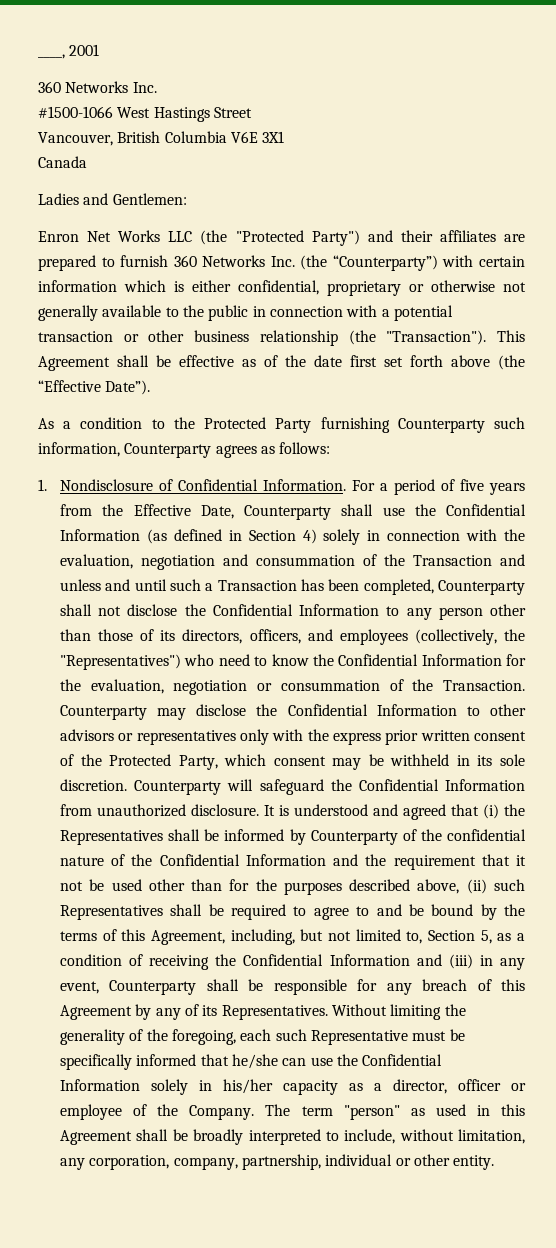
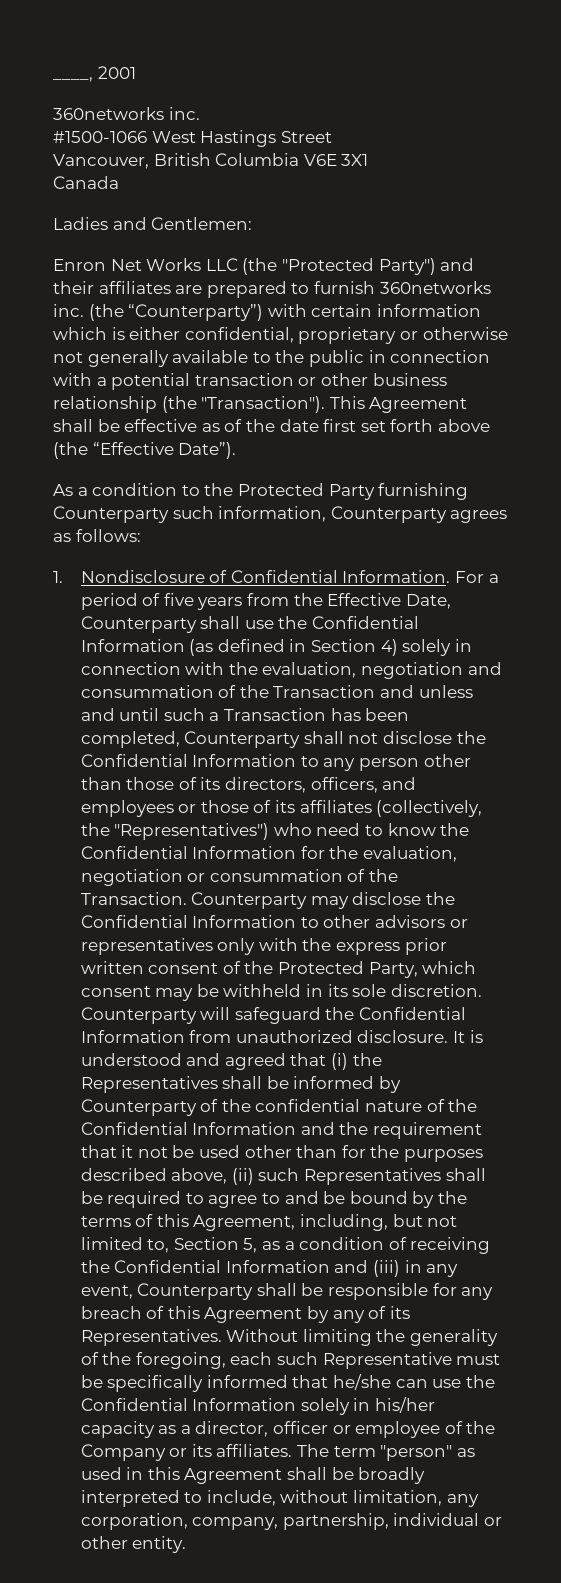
[38,81,157,93] 360 Networks Inc. -> [53,107,200,120] 360networks inc.
[173,255,295,267] 360 Networks Inc. -> [379,281,491,294] [53,304,84,317] 360networks inc.
(408, 637) none -> [178,800,372,813] or those of its affiliates
[189,1105,255,1120] Company. -> [80,1444,293,1461] Company or its affiliates.

